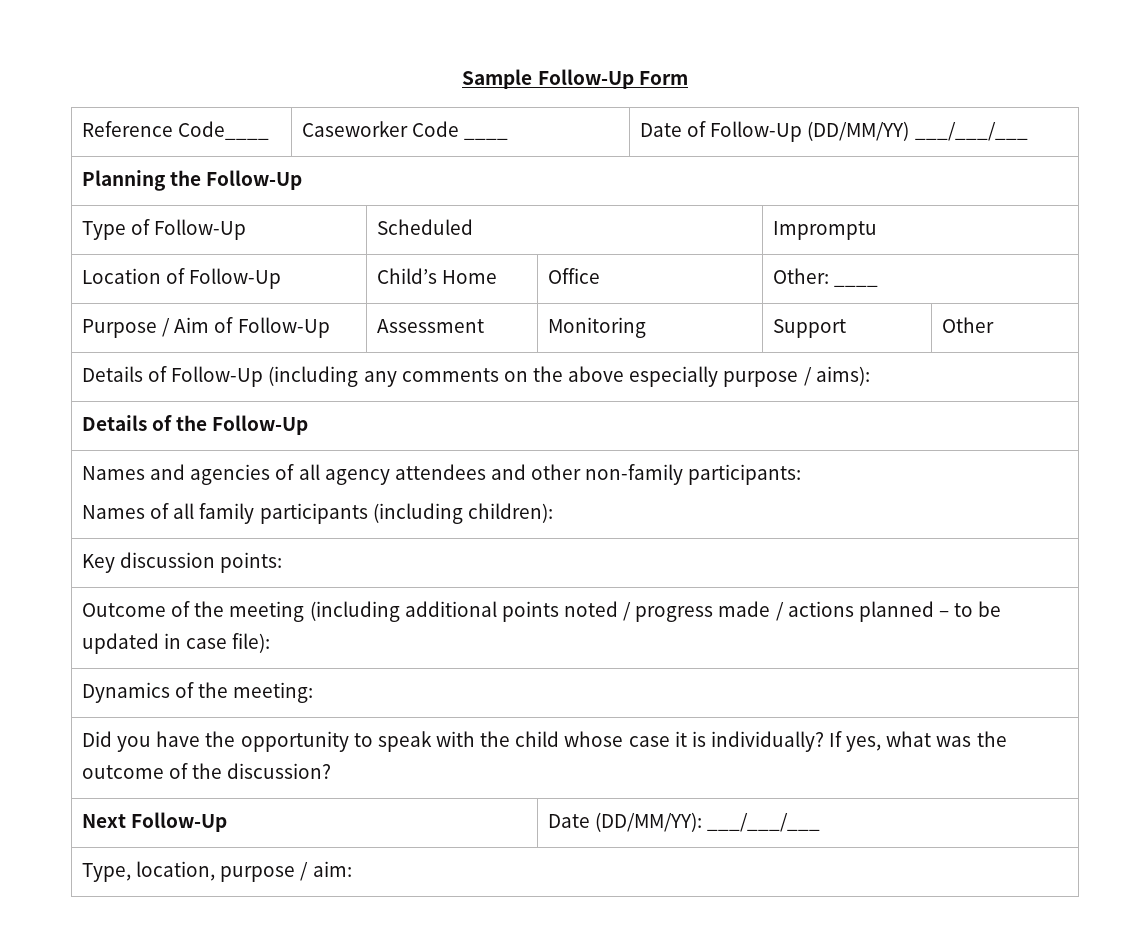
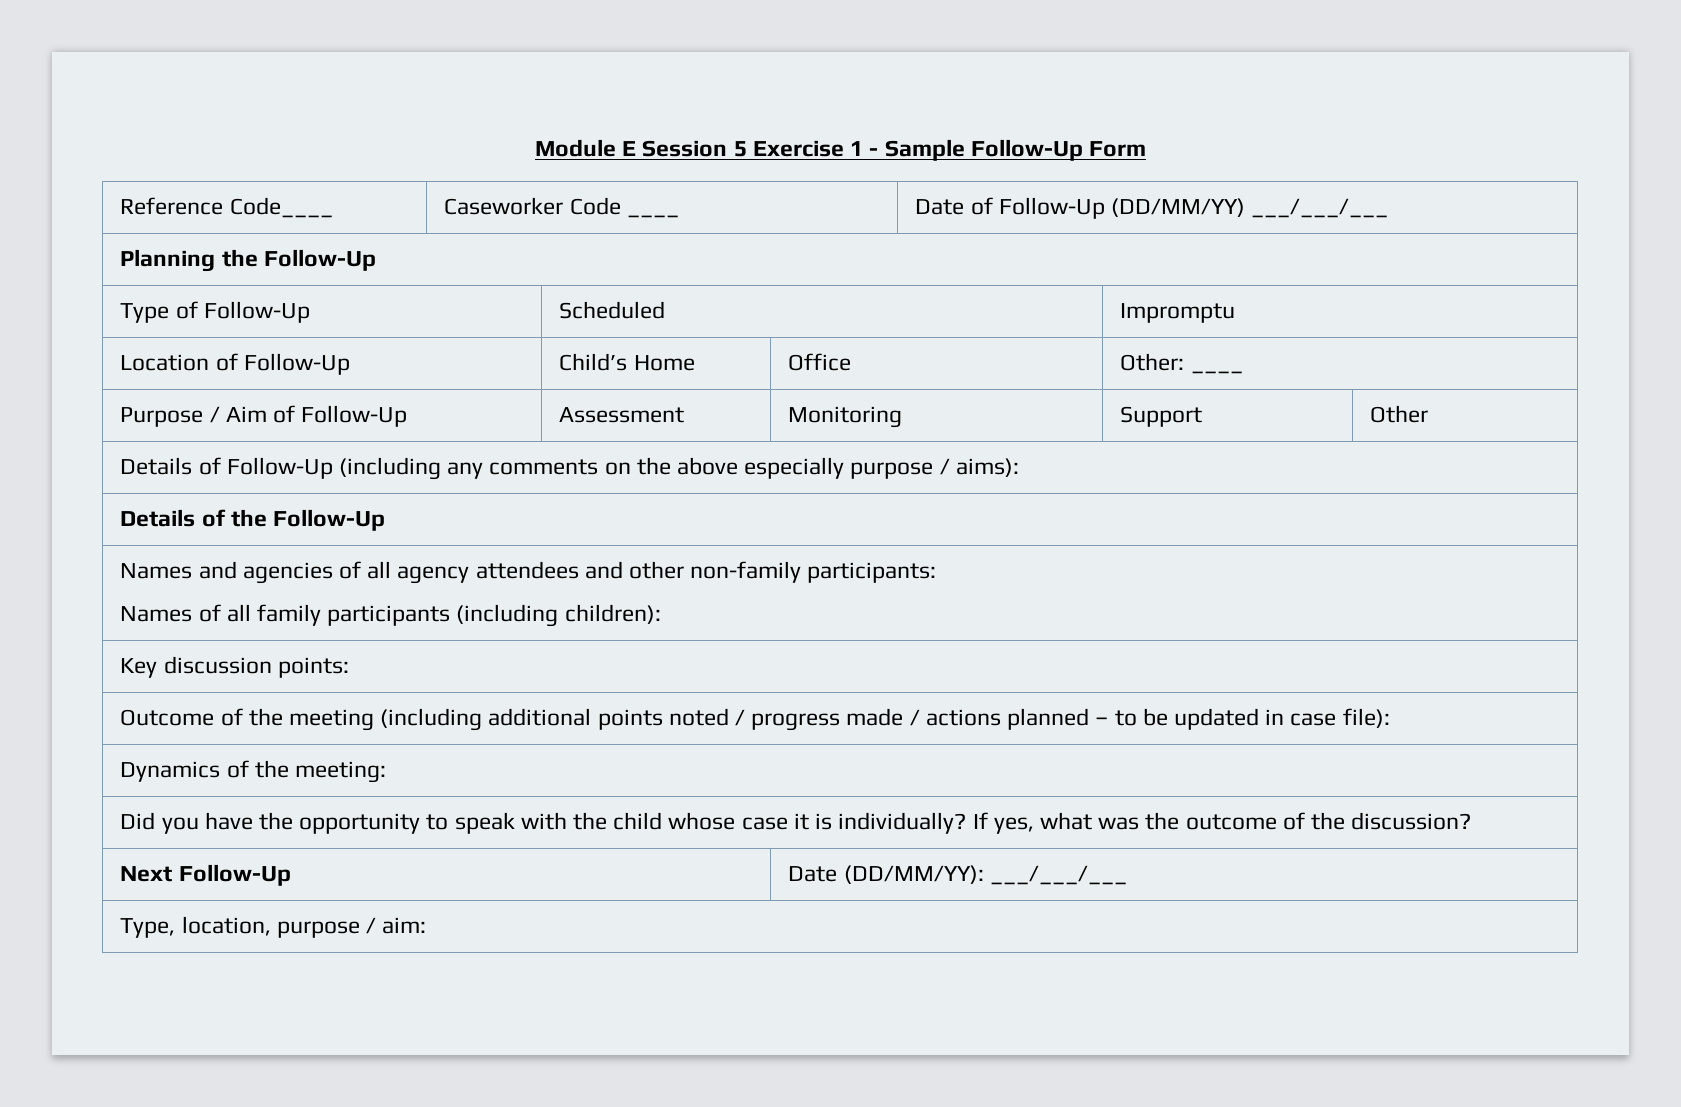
(462, 79) none -> [535,139,879,157] Module E Session 5 Exercise 1 -

